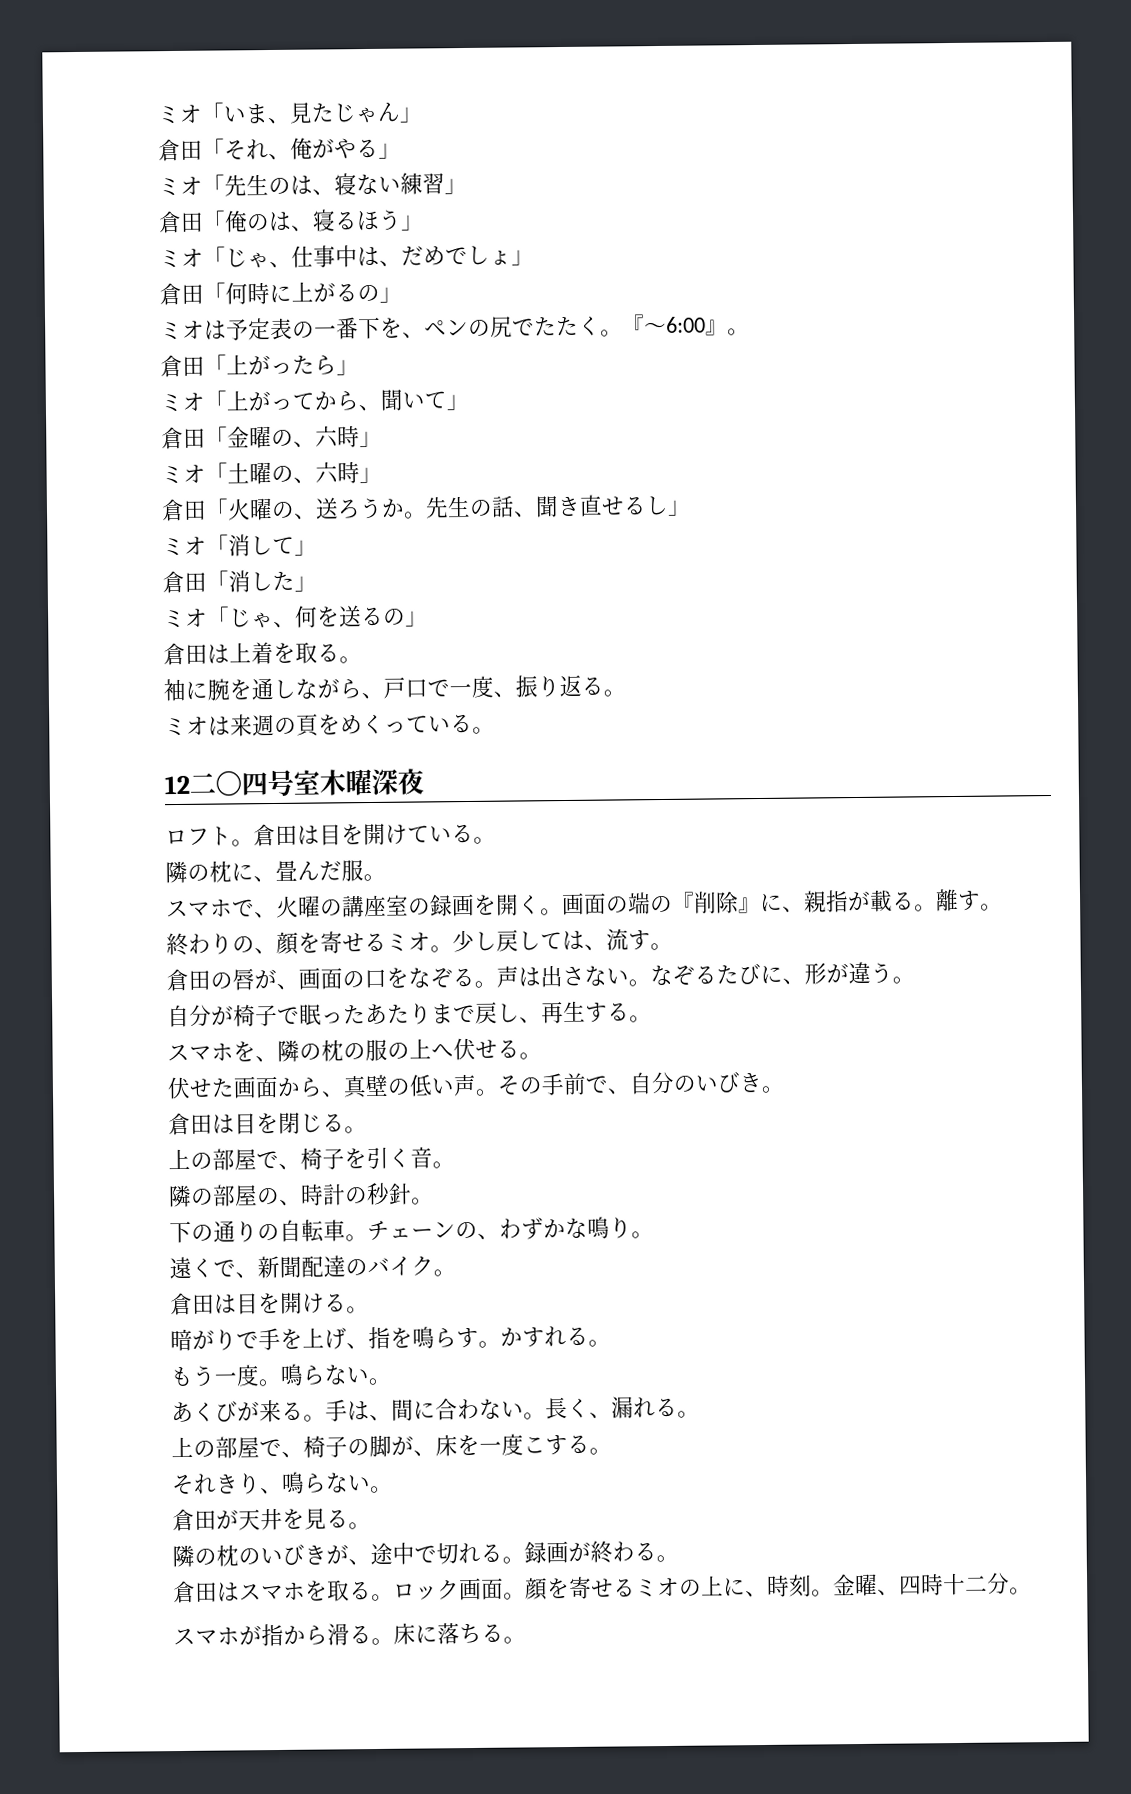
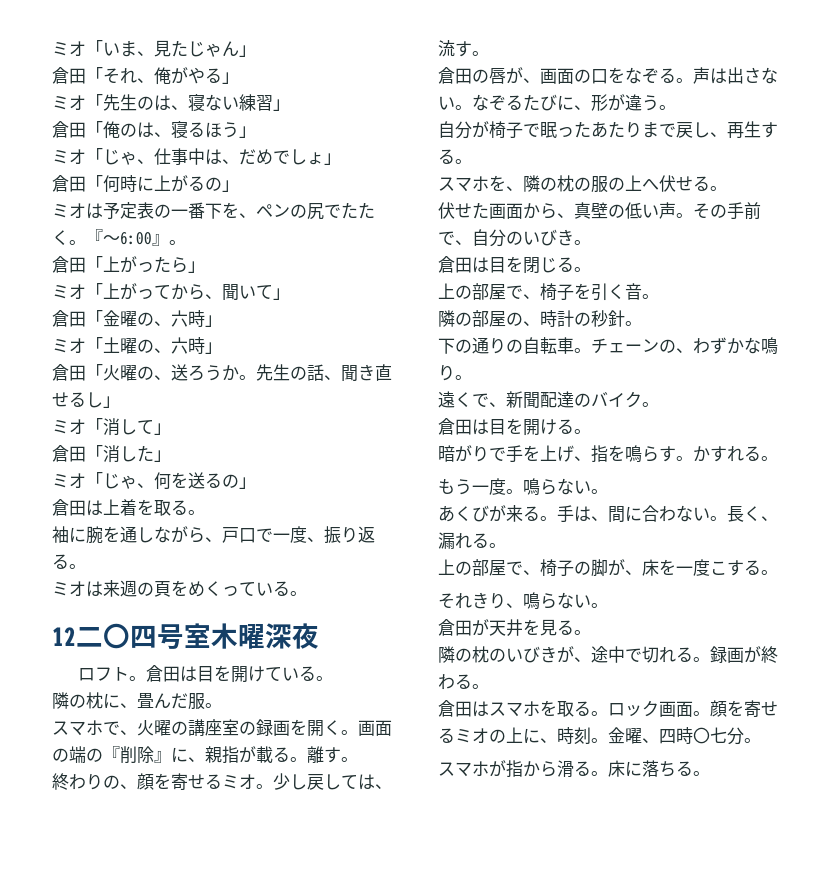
[942,1572,988,1596] 十二 -> [693,727,727,744] 〇七

